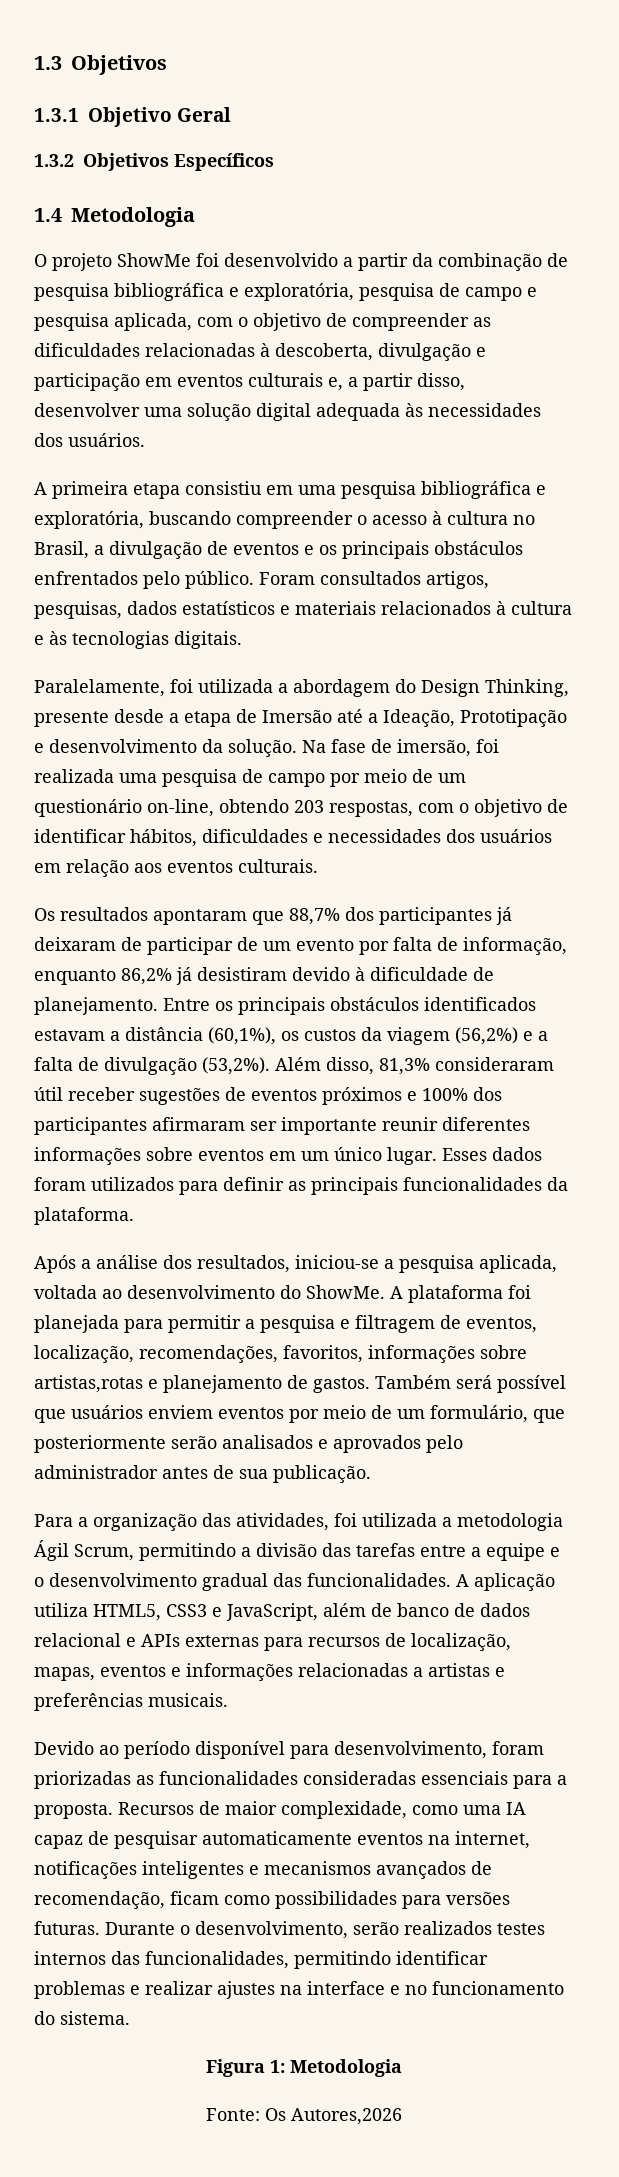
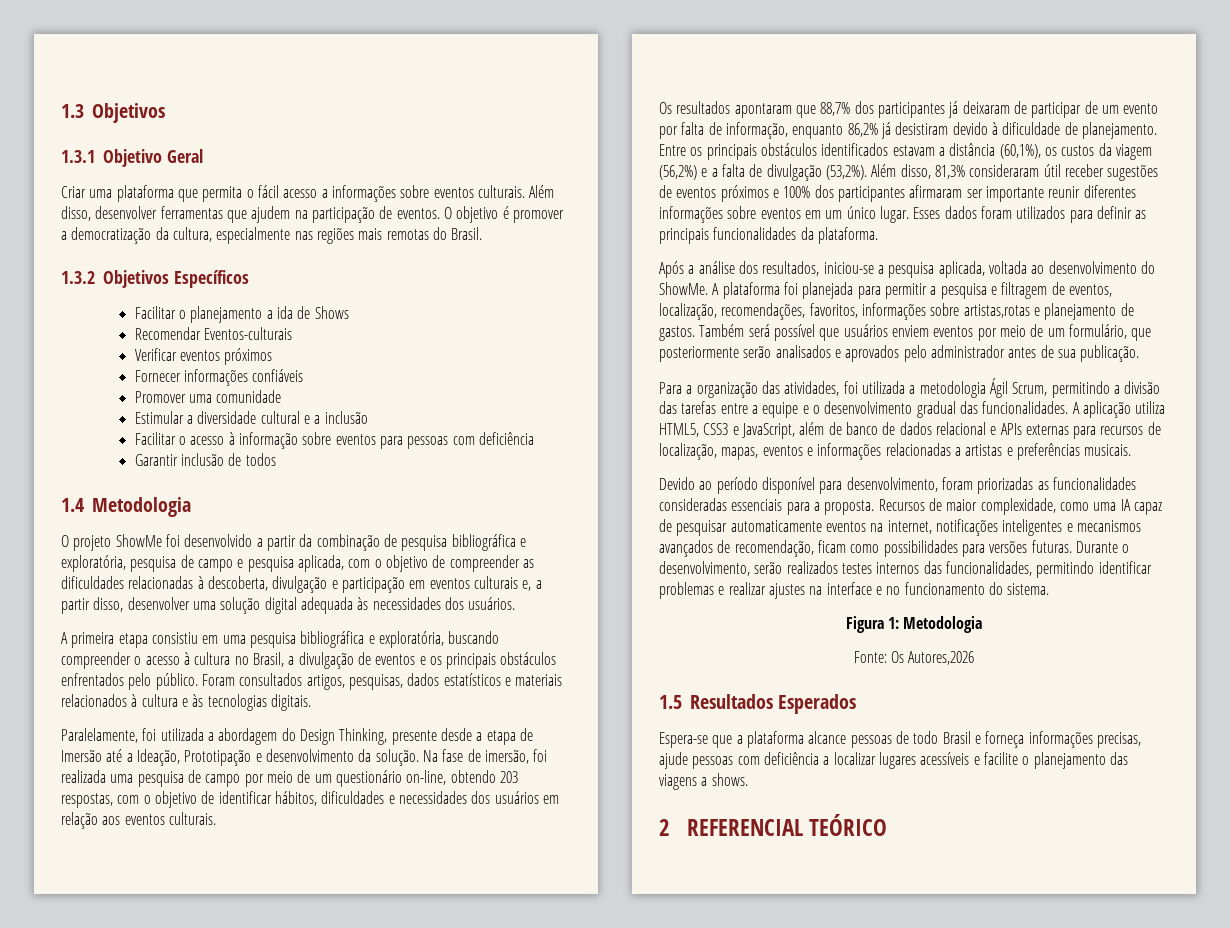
[34,153,274,171] 1.3.2 Objetivos Específicos -> [61,185,555,202] [61,206,564,223] [61,227,483,244] [61,270,249,288] [134,306,349,323] [134,327,293,340] [134,348,273,365] [134,369,304,386] [134,390,282,403] [134,411,368,424] [134,432,534,449] [134,453,276,466] Criar uma plataforma que permita o fácil acesso a informações sobre eventos culturais. Além disso, desenvolver ferramentas que ajudem na participação de eventos. O objetivo é promover a democratização da cultura, especialmente nas regiões mais remotas do Brasil. // 1.3.2 Objetivos Específicos // Facilitar o planejamento a ida de Shows // Recomendar Eventos-culturais // Verificar eventos próximos // Fornecer informações confiáveis // Promover uma comunidade // Estimular a diversidade cultural e a inclusão // Facilitar o acesso à informação sobre eventos para pessoas com deficiência // Garantir inclusão de todos
(402, 2116) none -> [659,694,857,714] [659,731,1141,748] [659,752,1128,769] [659,773,748,790] [659,814,888,836] // 1.5 Resultados Esperados // Espera-se que a plataforma alcance pessoas de todo Brasil e forneça informações precisas, ajude pessoas com deficiência a localizar lugares acessíveis e facilite o planejamento das viagens a shows. // 2 REFERENCIAL TEÓRICO

